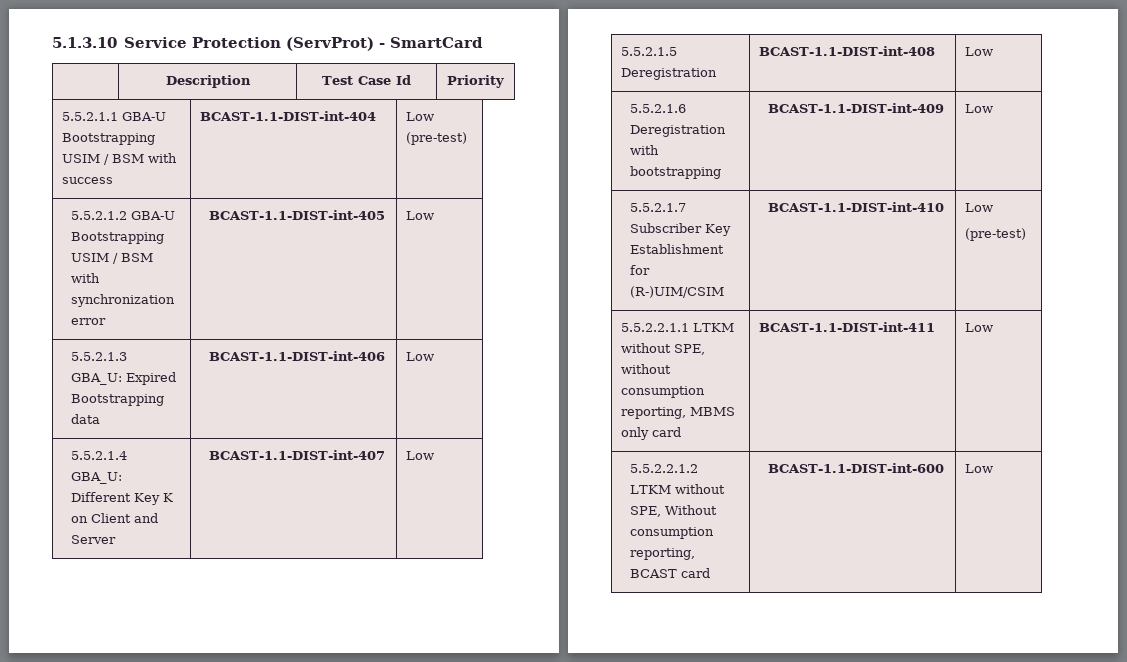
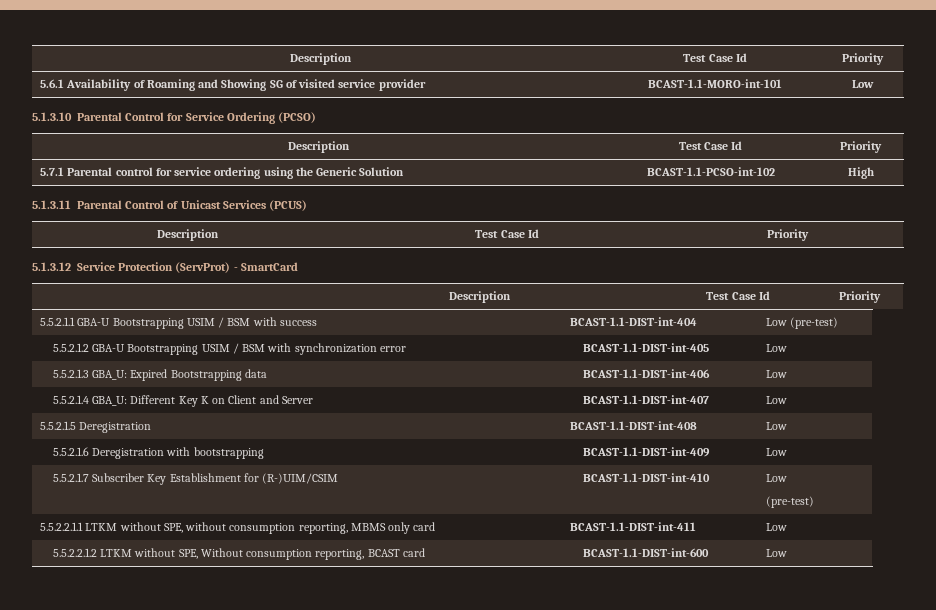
[52,37,117,48] 5.1.3.10 -> [290,53,352,65] [683,53,747,62] [842,53,884,65] [40,79,426,91] [648,79,782,88] [852,80,874,88] [32,112,317,124] [287,141,350,153] [678,141,743,150] [840,141,882,153] [40,167,405,179] [646,167,775,176] [847,167,874,179] [32,200,308,211] [157,229,219,241] [475,229,539,238] [767,229,809,241] [32,262,71,271] Description | Test Case Id | Priority // 5.6.1 Availability of Roaming and Showing SG of visited service provider | BCAST-1.1-MORO-int-101 | Low // 5.1.3.10 Parental Control for Service Ordering (PCSO) // Description | Test Case Id | Priority // 5.7.1 Parental control for service ordering using the Generic Solution | BCAST-1.1-PCSO-int-102 | High // 5.1.3.11 Parental Control of Unicast Services (PCUS) // Description | Test Case Id | Priority // 5.1.3.12

